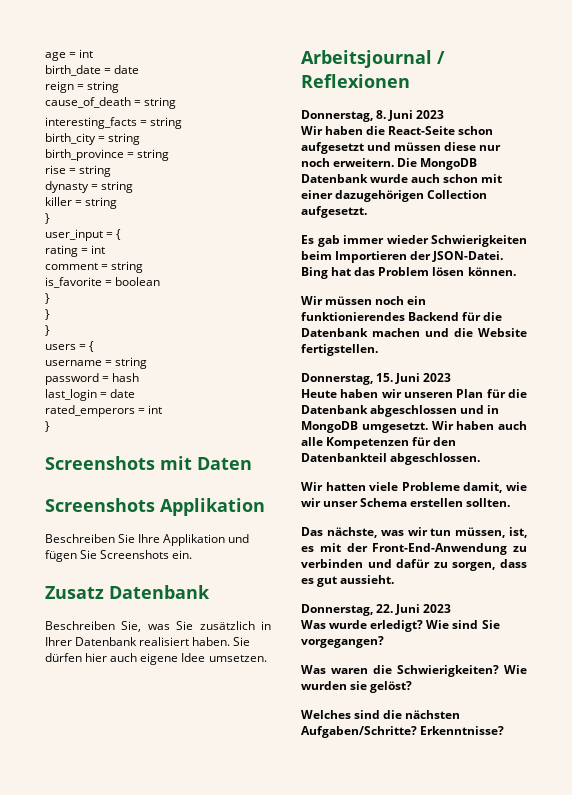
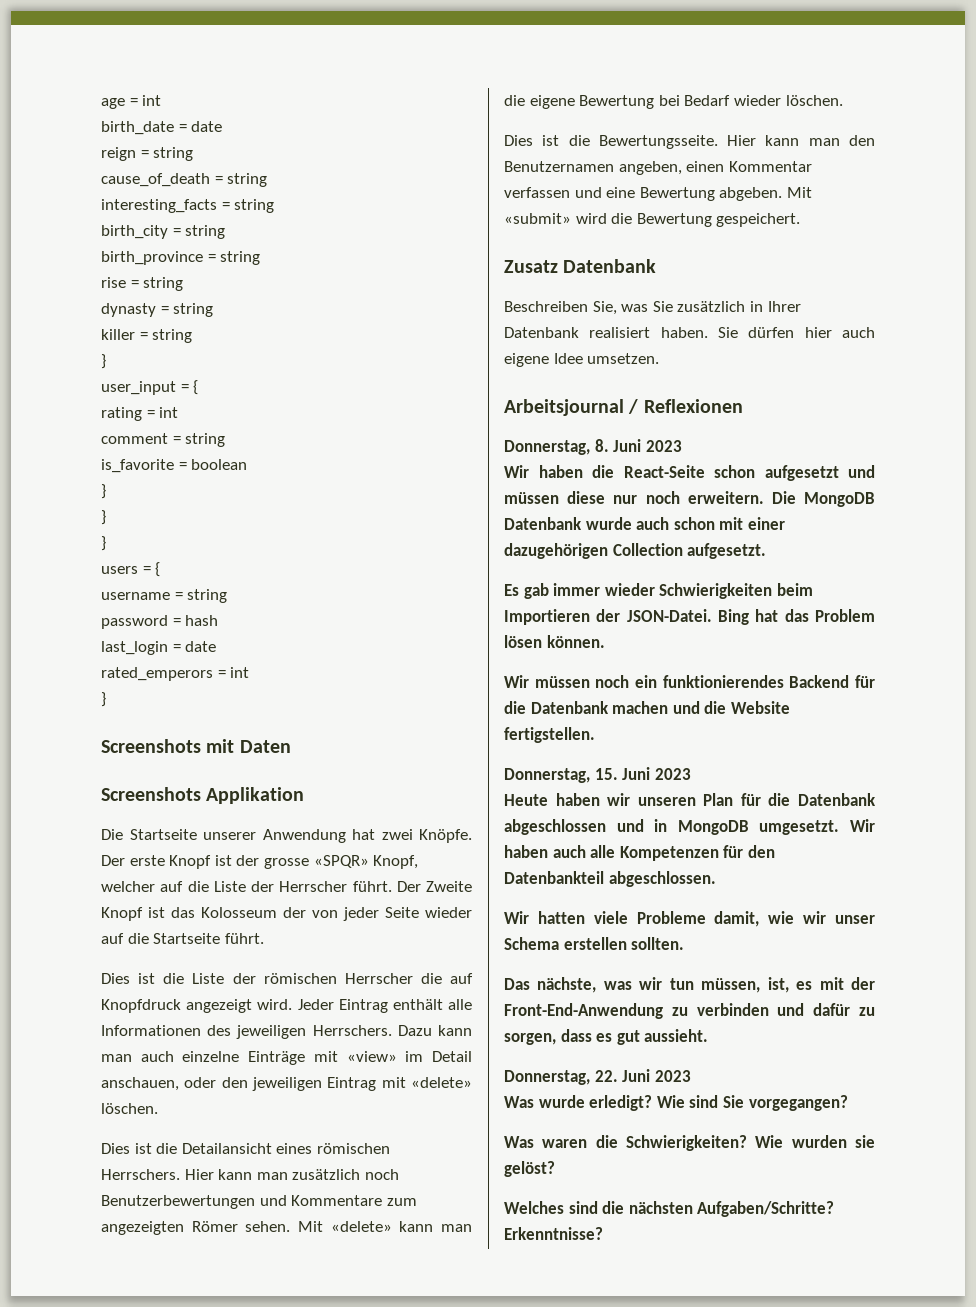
[45,534,250,546] [45,550,193,562] Beschreiben Sie Ihre Applikation und fügen Sie Screenshots ein. -> [101,829,472,843] [101,855,419,869] [101,881,472,892] [101,907,472,921] [101,933,264,944] [101,973,473,984] [101,999,472,1013] [101,1025,472,1039] [101,1051,473,1065] [101,1077,472,1091] [101,1103,158,1114] [101,1143,390,1154] [101,1169,399,1180] [101,1195,417,1209] [101,1221,472,1235] [504,95,843,109] [504,135,875,149] [504,161,812,175] [504,187,812,201] [504,213,801,227] Die Startseite unserer Anwendung hat zwei Knöpfe. Der erste Knopf ist der grosse «SPQR» Knopf, welcher auf die Liste der Herrscher führt. Der Zweite Knopf ist das Kolosseum der von jeder Seite wieder auf die Startseite führt. // Dies ist die Liste der römischen Herrscher die auf Knopfdruck angezeigt wird. Jeder Eintrag enthält alle Informationen des jeweiligen Herrschers. Dazu kann man auch einzelne Einträge mit «view» im Detail anschauen, oder den jeweiligen Eintrag mit «delete» löschen. // Dies ist die Detailansicht eines römischen Herrschers. Hier kann man zusätzlich noch Benutzerbewertungen und Kommentare zum angezeigten Römer sehen. Mit «delete» kann man die eigene Bewertung bei Bedarf wieder löschen. // Dies ist die Bewertungsseite. Hier kann man den Benutzernamen angeben, einen Kommentar verfassen und eine Bewertung abgeben. Mit «submit» wird die Bewertung gespeichert.

